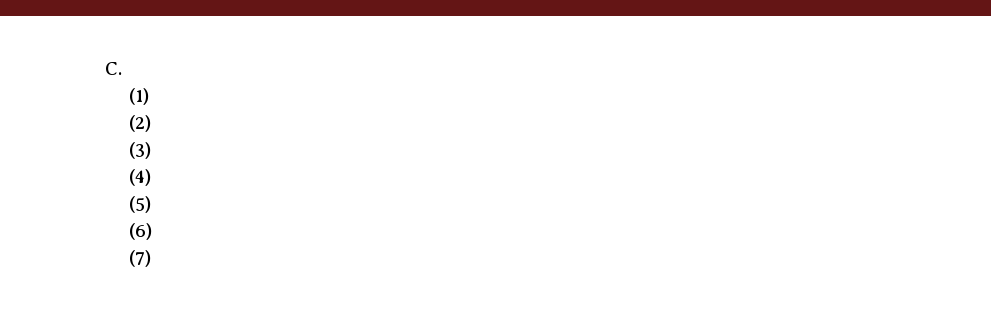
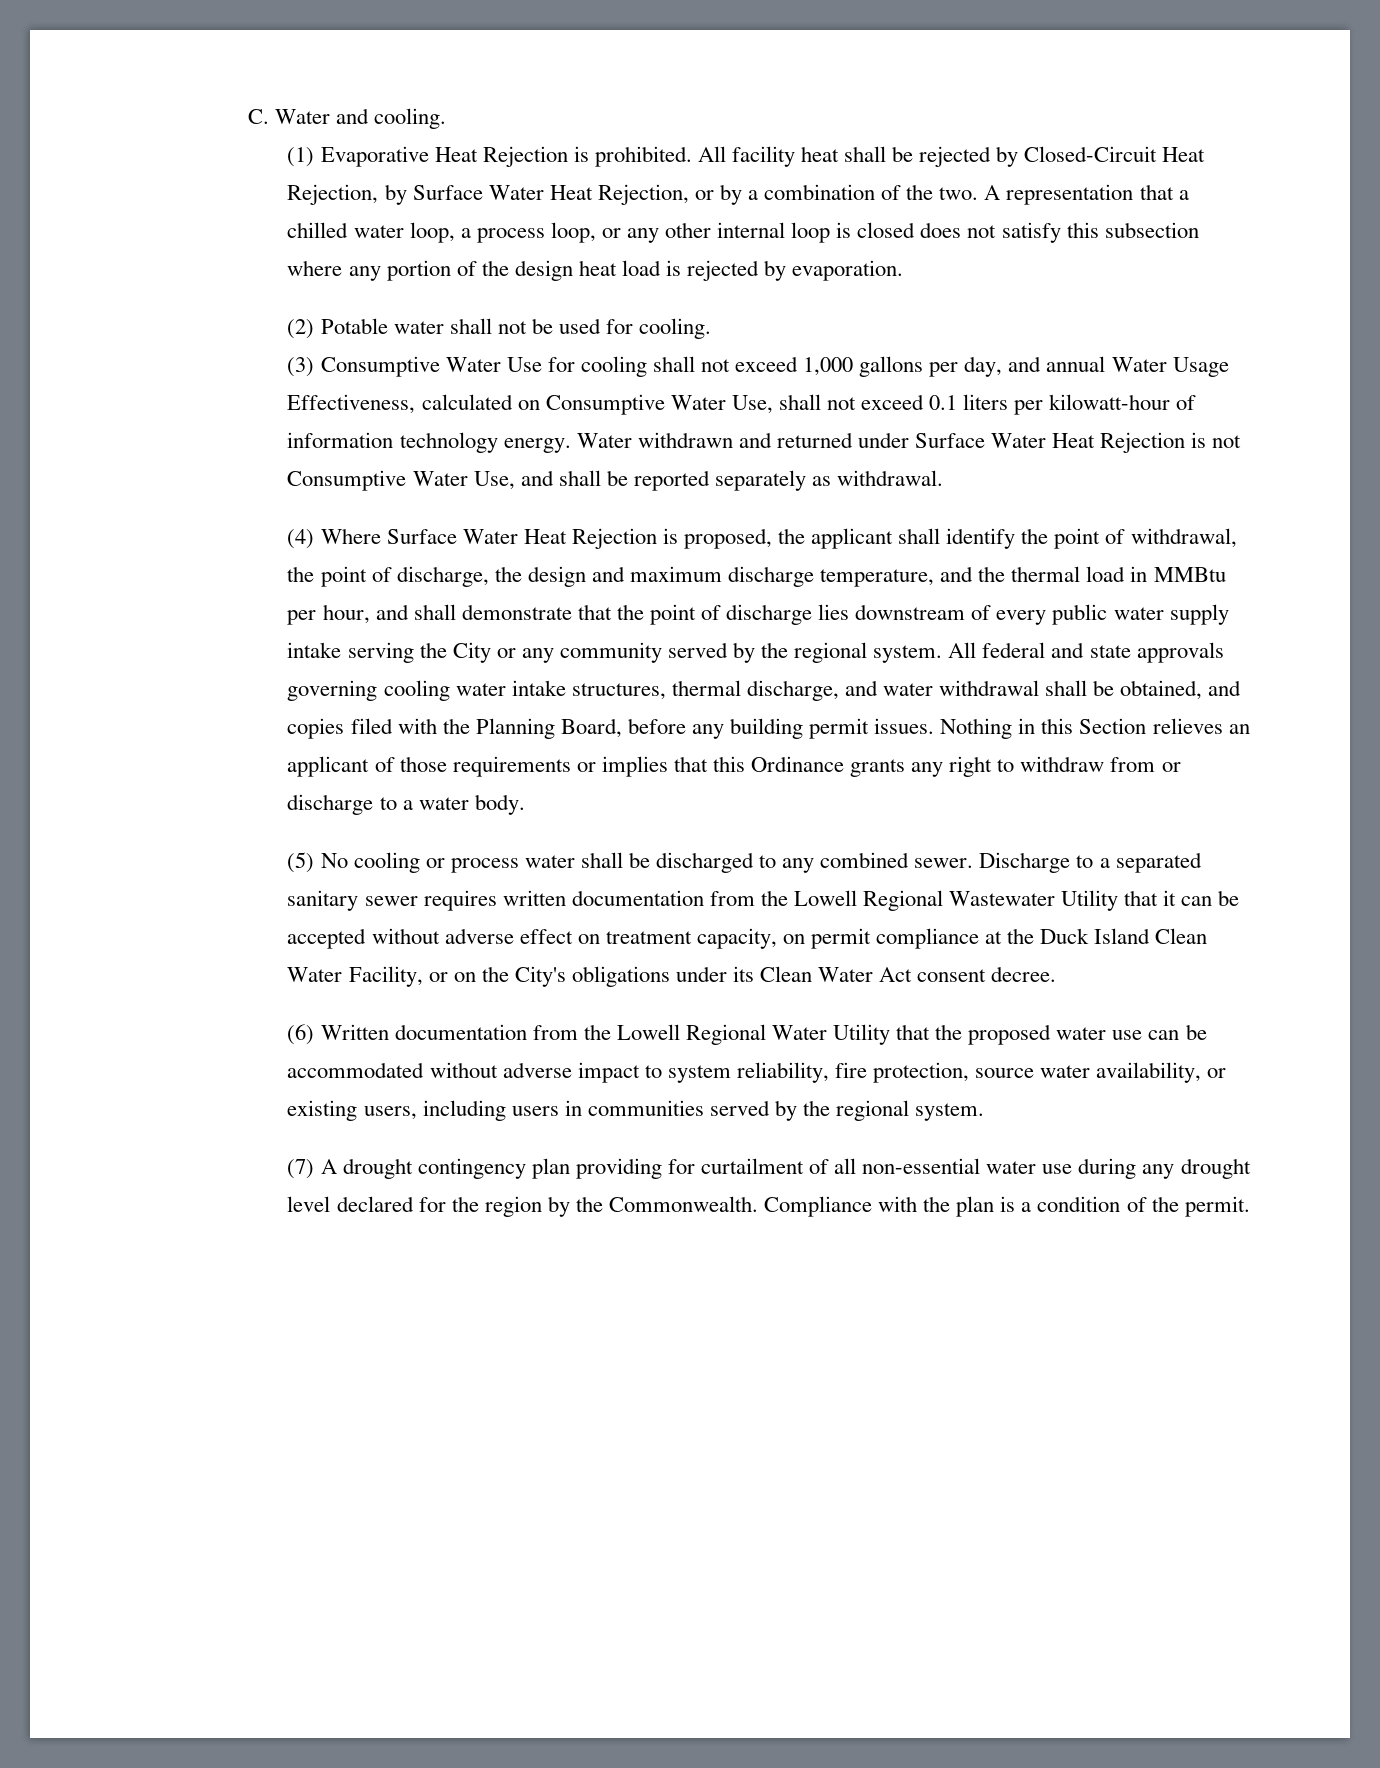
[129,88,150,105] [129,115,152,132] [129,142,152,159] [129,169,152,186] [129,196,152,213] [129,223,153,240] [129,250,152,267] // (1) // (2) // (3) // (4) // (5) // (6) // (7) -> [275,108,447,129] [287,146,1206,167] [287,184,1189,205] [287,222,1199,243] [287,260,904,281] [287,318,712,339] [287,356,1229,377] [287,394,1197,415] [287,432,1242,453] [287,470,944,491] [287,528,1237,549] [287,566,1226,587] [287,604,1229,625] [287,642,1224,663] [287,680,1242,701] [287,718,1250,739] [287,756,1181,777] [287,794,525,815] [287,852,1202,873] [287,890,1240,911] [287,928,1208,949] [287,966,1057,987] [287,1024,1207,1045] [287,1062,1227,1083] [287,1100,985,1121] [287,1158,1251,1179] [287,1196,1250,1217] Water and cooling. // (1) Evaporative Heat Rejection is prohibited. All facility heat shall be rejected by Closed-Circuit Heat Rejection, by Surface Water Heat Rejection, or by a combination of the two. A representation that a chilled water loop, a process loop, or any other internal loop is closed does not satisfy this subsection where any portion of the design heat load is rejected by evaporation. // (2) Potable water shall not be used for cooling. // (3) Consumptive Water Use for cooling shall not exceed 1,000 gallons per day, and annual Water Usage Effectiveness, calculated on Consumptive Water Use, shall not exceed 0.1 liters per kilowatt-hour of information technology energy. Water withdrawn and returned under Surface Water Heat Rejection is not Consumptive Water Use, and shall be reported separately as withdrawal. // (4) Where Surface Water Heat Rejection is proposed, the applicant shall identify the point of withdrawal, the point of discharge, the design and maximum discharge temperature, and the thermal load in MMBtu per hour, and shall demonstrate that the point of discharge lies downstream of every public water supply intake serving the City or any community served by the regional system. All federal and state approvals governing cooling water intake structures, thermal discharge, and water withdrawal shall be obtained, and copies filed with the Planning Board, before any building permit issues. Nothing in this Section relieves an applicant of those requirements or implies that this Ordinance grants any right to withdraw from or discharge to a water body. // (5) No cooling or process water shall be discharged to any combined sewer. Discharge to a separated sanitary sewer requires written documentation from the Lowell Regional Wastewater Utility that it can be accepted without adverse effect on treatment capacity, on permit compliance at the Duck Island Clean Water Facility, or on the City's obligations under its Clean Water Act consent decree. // (6) Written documentation from the Lowell Regional Water Utility that the proposed water use can be accommodated without adverse impact to system reliability, fire protection, source water availability, or existing users, including users in communities served by the regional system. // (7) A drought contingency plan providing for curtailment of all non-essential water use during any drought level declared for the region by the Commonwealth. Compliance with the plan is a condition of the permit.

